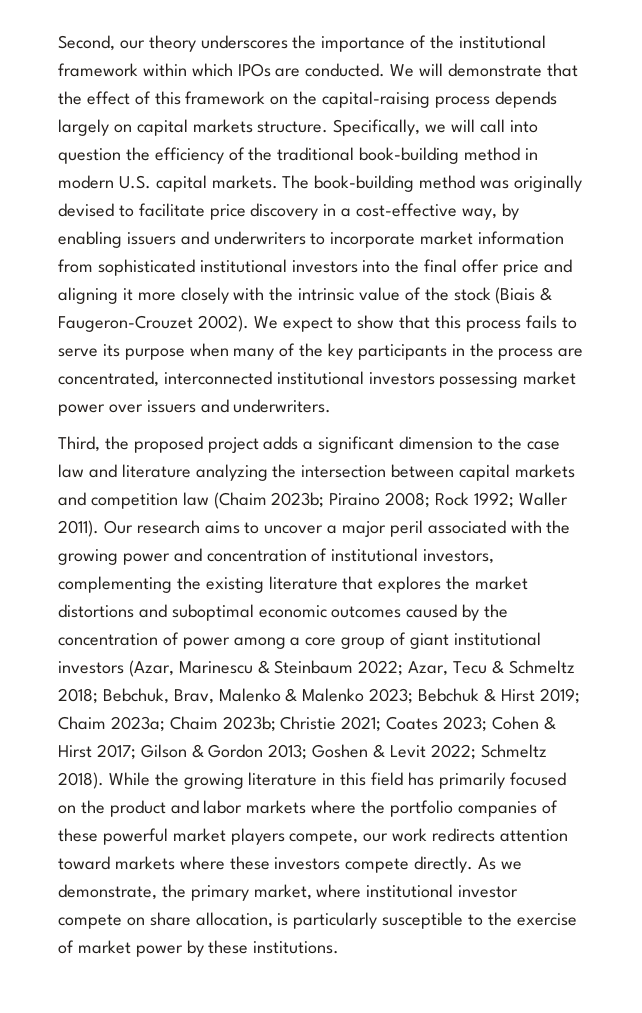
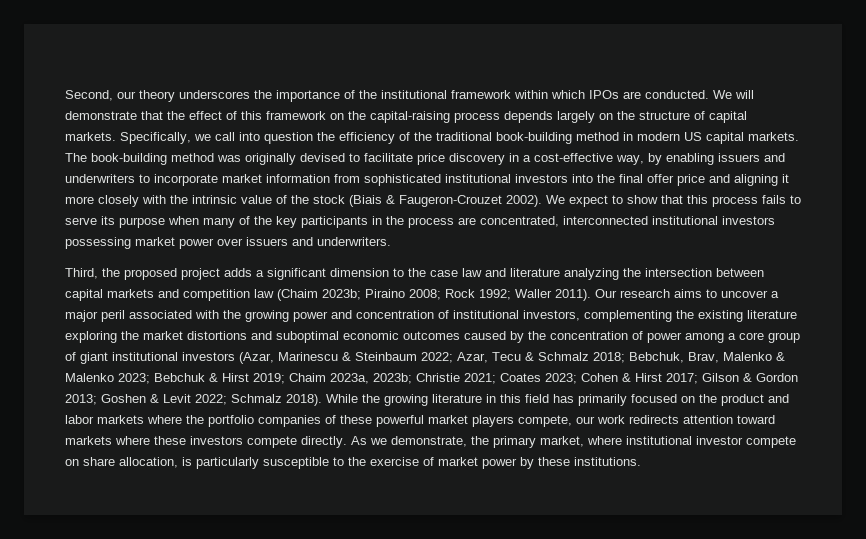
[136,119,329,136] capital markets structure. -> [617,111,747,123] [65,132,116,141] the structure of capital markets.
[451,119,476,132] will -> (211, 137) none
[118,175,151,189] U.S. -> [684,132,702,141] US
[342,576,442,593] that explores -> [65,331,117,343] exploring
[508,660,575,674] Schmeltz -> [538,352,589,361] Schmalz
[110,716,218,732] 2023a; Chaim -> [330,373,369,384] 2023a,
[480,744,547,758] Schmeltz -> [231,394,282,403] Schmalz

